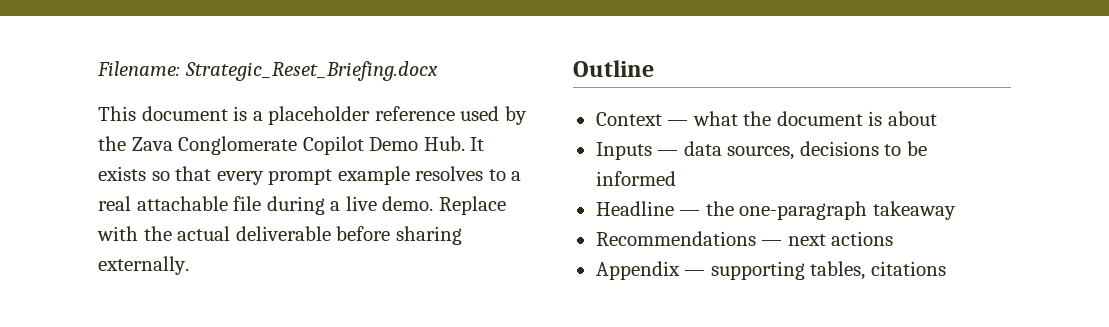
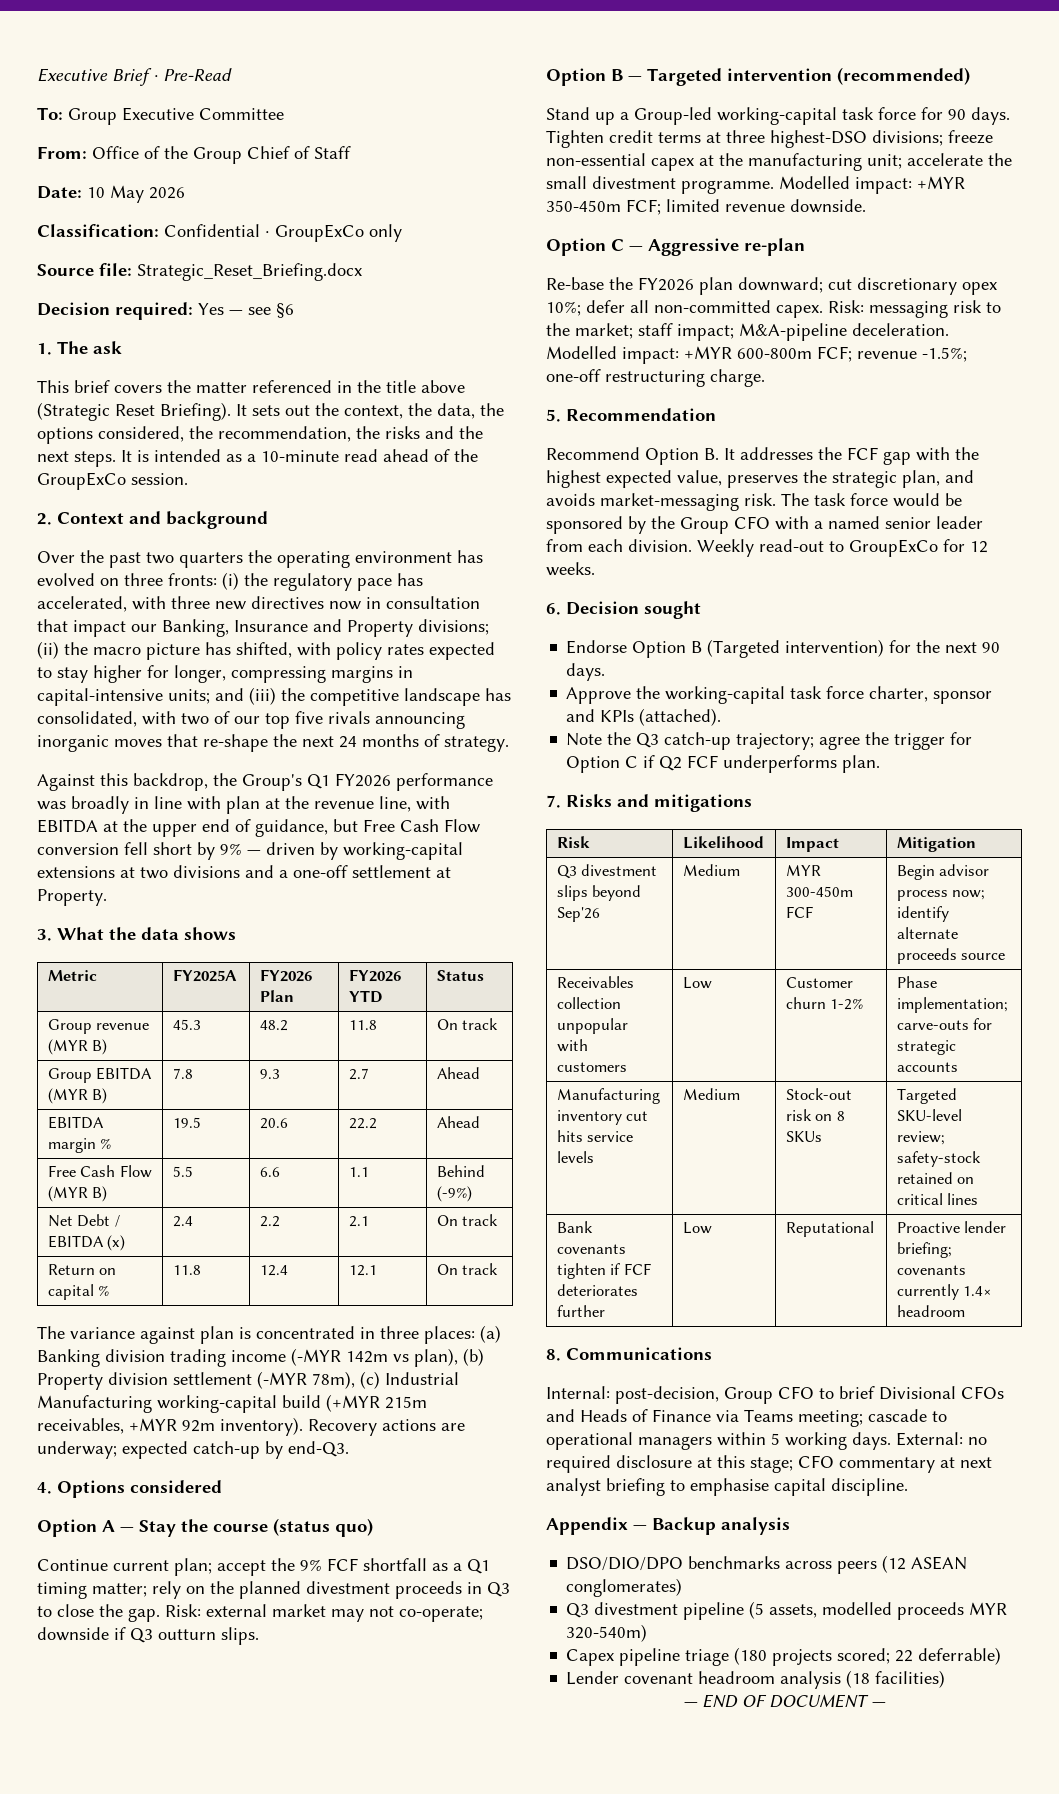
[97,61,438,81] [98,106,527,125] [98,136,485,155] [98,166,522,185] [98,196,506,215] [97,226,462,245] [98,256,189,275] [573,60,654,77] [595,111,937,126] [595,141,927,160] [595,171,676,186] [595,201,956,220] [595,231,894,246] [595,261,946,280] Filename: Strategic_Reset_Briefing.docx // This document is a placeholder reference used by the Zava Conglomerate Copilot Demo Hub. It exists so that every prompt example resolves to a real attachable file during a live demo. Replace with the actual deliverable before sharing externally. // Outline // Context — what the document is about // Inputs — data sources, decisions to be informed // Headline — the one-paragraph takeaway // Recommendations — next actions // Appendix — supporting tables, citations -> [37,68,232,86] [37,107,284,125] [37,146,351,164] [37,185,185,203] [37,224,402,242] [37,263,362,281] [37,302,294,320] [37,341,122,355] [37,380,465,393] [37,402,504,421] [37,426,483,444] [37,449,478,467] [37,472,188,490] [37,511,268,529] [37,550,483,568] [37,572,423,591] [37,596,480,612] [37,619,489,637] [37,641,495,660] [37,665,413,683] [37,687,511,706] [37,711,465,729] [37,734,509,752] [37,773,493,791] [37,796,450,814] [37,819,480,837] [37,842,463,860] [37,865,451,879] [37,889,107,906] [37,927,236,941] [47,970,97,981] [172,969,237,982] [259,969,312,982] [259,990,294,1002] [348,969,401,982] [348,990,383,1003] [436,970,484,981] [47,1019,150,1034] [47,1039,108,1055] [172,1019,201,1030] [259,1020,288,1031] [348,1020,377,1030] [436,1018,499,1030] [47,1067,153,1083] [47,1088,108,1104] [172,1068,193,1079] [259,1069,280,1079] [348,1068,369,1080] [436,1067,480,1079] [47,1116,104,1129] [47,1138,112,1153] [172,1117,201,1128] [259,1118,288,1129] [348,1118,377,1129] [436,1116,480,1128] [47,1165,152,1178] [47,1186,108,1202] [172,1166,193,1177] [259,1167,280,1177] [348,1167,369,1177] [436,1165,485,1177] [436,1186,472,1202] [47,1214,120,1227] [47,1235,126,1251] [172,1216,193,1227] [259,1216,280,1227] [348,1216,369,1227] [436,1214,499,1226] [47,1264,117,1275] [47,1284,110,1300] [172,1265,201,1275] [259,1265,288,1276] [348,1265,377,1276] [436,1263,499,1275] [37,1325,501,1344] [37,1348,484,1367] [37,1371,459,1390] [37,1394,427,1413] [37,1417,465,1436] [37,1441,349,1459] [37,1480,222,1498] [37,1518,373,1537] [37,1558,490,1576] [37,1581,510,1599] [37,1604,483,1622] [37,1627,259,1645] [546,67,970,86] [546,107,1010,125] [546,130,993,148] [546,153,1012,171] [546,176,965,194] [546,199,866,215] [546,238,805,256] [546,277,997,295] [546,300,1001,318] [546,323,949,341] [546,346,967,364] [546,369,765,387] [546,408,716,422] [546,447,979,465] [546,470,974,488] [546,493,962,511] [546,516,983,534] [546,539,988,557] [546,562,595,576] [546,601,701,619] [566,639,1001,658] [566,663,606,681] [566,686,993,704] [566,708,722,726] [566,732,973,750] [566,755,881,773] [546,794,752,812] [556,836,590,848] [682,836,764,849] [785,837,839,852] [896,837,976,852] [556,864,658,879] [556,885,642,901] [556,907,600,922] [682,864,740,876] [785,865,821,876] [785,886,853,897] [785,906,813,918] [896,864,990,880] [896,890,986,901] [896,906,949,922] [896,927,958,939] [896,948,1006,964] [556,976,634,988] [556,997,621,1009] [556,1018,628,1034] [556,1039,588,1052] [556,1062,627,1072] [682,977,712,989] [785,977,853,988] [785,997,864,1010] [896,976,937,988] [896,997,1008,1013] [896,1018,993,1030] [896,1040,956,1055] [896,1062,958,1072] [556,1088,660,1104] [556,1110,649,1125] [556,1130,634,1142] [556,1151,594,1163] [682,1088,740,1100] [785,1088,852,1100] [785,1109,845,1121] [785,1131,822,1142] [896,1088,957,1104] [896,1109,962,1121] [896,1131,945,1145] [896,1151,981,1167] [896,1172,975,1184] [896,1193,979,1205] [556,1221,593,1233] [556,1244,626,1254] [556,1263,651,1279] [556,1284,638,1296] [556,1305,605,1317] [682,1222,712,1234] [785,1221,874,1237] [896,1221,1007,1233] [896,1242,952,1258] [896,1265,966,1275] [896,1284,993,1300] [896,1305,965,1317] [546,1347,712,1361] [546,1386,1004,1404] [546,1409,947,1427] [546,1432,987,1450] [546,1455,992,1473] [546,1478,908,1496] [546,1517,790,1535] [566,1555,968,1574] [566,1578,683,1597] [566,1601,1008,1620] [566,1624,648,1642] [566,1647,1002,1666] [566,1670,946,1689] [683,1694,886,1708] Executive Brief · Pre-Read // To: Group Executive Committee // From: Office of the Group Chief of Staff // Date: 10 May 2026 // Classification: Confidential · GroupExCo only // Source file: Strategic_Reset_Briefing.docx // Decision required: Yes — see §6 // 1. The ask // This brief covers the matter referenced in the title above (Strategic Reset Briefing). It sets out the context, the data, the options considered, the recommendation, the risks and the next steps. It is intended as a 10-minute read ahead of the GroupExCo session. // 2. Context and background // Over the past two quarters the operating environment has evolved on three fronts: (i) the regulatory pace has accelerated, with three new directives now in consultation that impact our Banking, Insurance and Property divisions; (ii) the macro picture has shifted, with policy rates expected to stay higher for longer, compressing margins in capital-intensive units; and (iii) the competitive landscape has consolidated, with two of our top five rivals announcing inorganic moves that re-shape the next 24 months of strategy. // Against this backdrop, the Group's Q1 FY2026 performance was broadly in line with plan at the revenue line, with EBITDA at the upper end of guidance, but Free Cash Flow conversion fell short by 9% — driven by working-capital extensions at two divisions and a one-off settlement at Property. // 3. What the data shows // Metric | FY2025A | FY2026 Plan | FY2026 YTD | Status // Group revenue (MYR B) | 45.3 | 48.2 | 11.8 | On track // Group EBITDA (MYR B) | 7.8 | 9.3 | 2.7 | Ahead // EBITDA margin % | 19.5 | 20.6 | 22.2 | Ahead // Free Cash Flow (MYR B) | 5.5 | 6.6 | 1.1 | Behind (-9%) // Net Debt / EBITDA (x) | 2.4 | 2.2 | 2.1 | On track // Return on capital % | 11.8 | 12.4 | 12.1 | On track // The variance against plan is concentrated in three places: (a) Banking division trading income (-MYR 142m vs plan), (b) Property division settlement (-MYR 78m), (c) Industrial Manufacturing working-capital build (+MYR 215m receivables, +MYR 92m inventory). Recovery actions are underway; expected catch-up by end-Q3. // 4. Options considered // Option A — Stay the course (status quo) // Continue current plan; accept the 9% FCF shortfall as a Q1 timing matter; rely on the planned divestment proceeds in Q3 to close the gap. Risk: external market may not co-operate; downside if Q3 outturn slips. // Option B — Targeted intervention (recommended) // Stand up a Group-led working-capital task force for 90 days. Tighten credit terms at three highest-DSO divisions; freeze non-essential capex at the manufacturing unit; accelerate the small divestment programme. Modelled impact: +MYR 350-450m FCF; limited revenue downside. // Option C — Aggressive re-plan // Re-base the FY2026 plan downward; cut discretionary opex 10%; defer all non-committed capex. Risk: messaging risk to the market; staff impact; M&A-pipeline deceleration. Modelled impact: +MYR 600-800m FCF; revenue -1.5%; one-off restructuring charge. // 5. Recommendation // Recommend Option B. It addresses the FCF gap with the highest expected value, preserves the strategic plan, and avoids market-messaging risk. The task force would be sponsored by the Group CFO with a named senior leader from each division. Weekly read-out to GroupExCo for 12 weeks. // 6. Decision sought // Endorse Option B (Targeted intervention) for the next 90 days. // Approve the working-capital task force charter, sponsor and KPIs (attached). // Note the Q3 catch-up trajectory; agree the trigger for Option C if Q2 FCF underperforms plan. // 7. Risks and mitigations // Risk | Likelihood | Impact | Mitigation // Q3 divestment slips beyond Sep'26 | Medium | MYR 300-450m FCF | Begin advisor process now; identify alternate proceeds source // Receivables collection unpopular with customers | Low | Customer churn 1-2% | Phase implementation; carve-outs for strategic accounts // Manufacturing inventory cut hits service levels | Medium | Stock-out risk on 8 SKUs | Targeted SKU-level review; safety-stock retained on critical lines // Bank covenants tighten if FCF deteriorates further | Low | Reputational | Proactive lender briefing; covenants currently 1.4× headroom // 8. Communications // Internal: post-decision, Group CFO to brief Divisional CFOs and Heads of Finance via Teams meeting; cascade to operational managers within 5 working days. External: no required disclosure at this stage; CFO commentary at next analyst briefing to emphasise capital discipline. // Appendix — Backup analysis // DSO/DIO/DPO benchmarks across peers (12 ASEAN conglomerates) // Q3 divestment pipeline (5 assets, modelled proceeds MYR 320-540m) // Capex pipeline triage (180 projects scored; 22 deferrable) // Lender covenant headroom analysis (18 facilities) // — END OF DOCUMENT —

